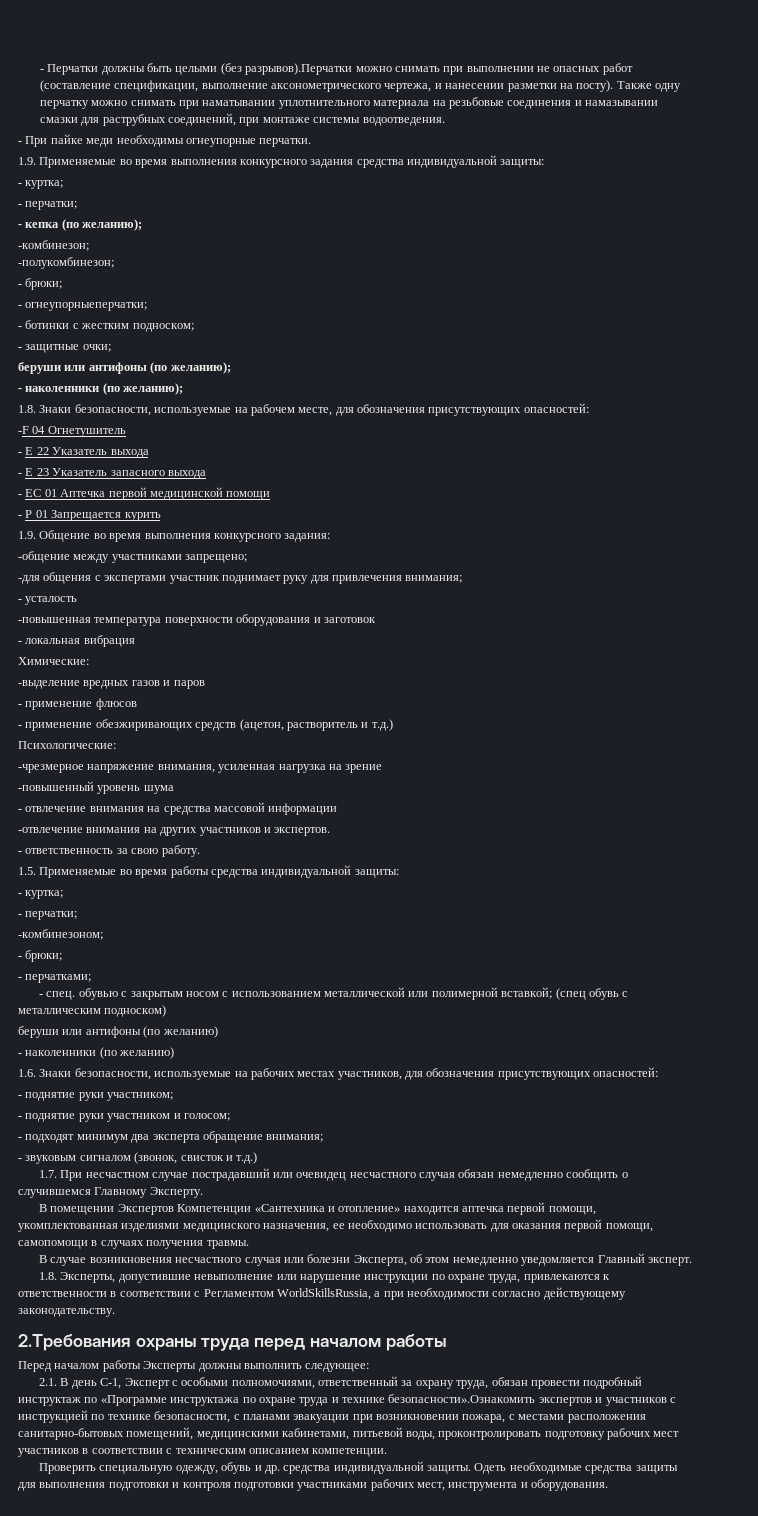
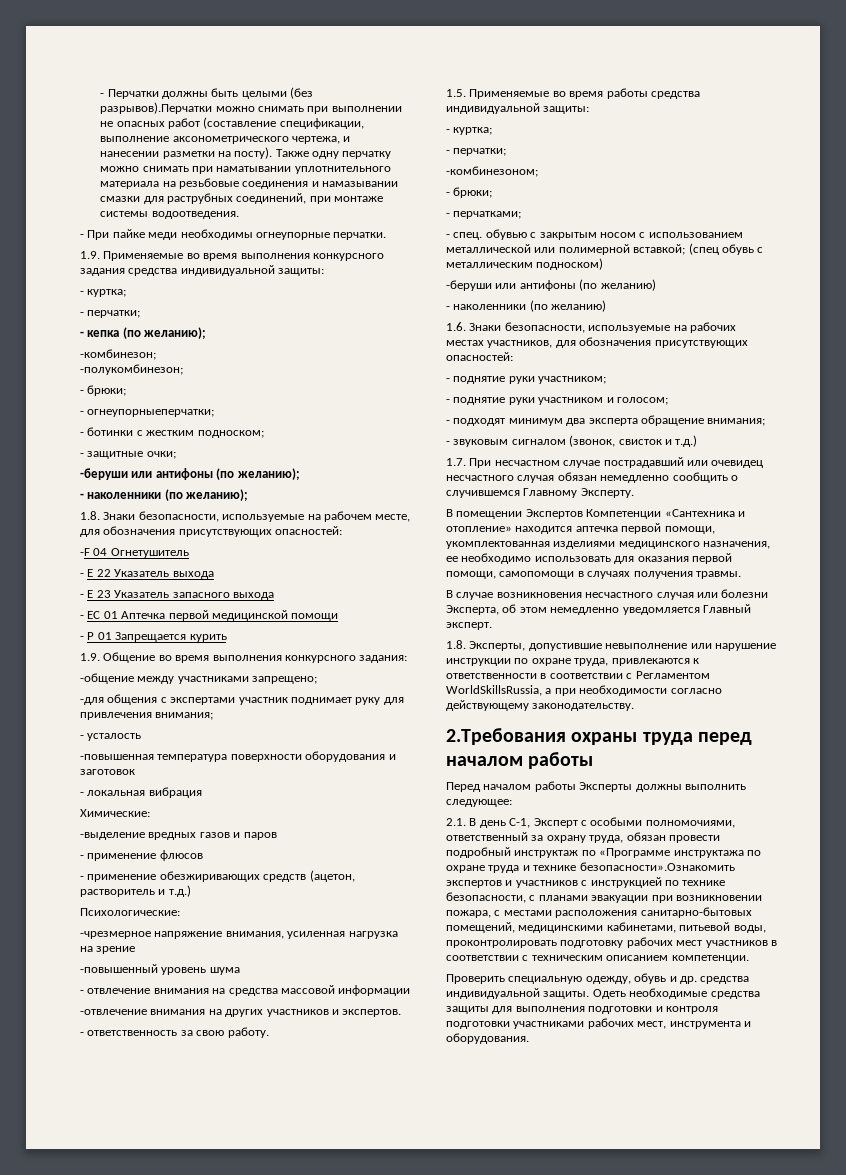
[18,362,61,374] беруши -> [80,468,128,480] -беруши
[18,1026,59,1038] беруши -> [446,280,492,291] -беруши

